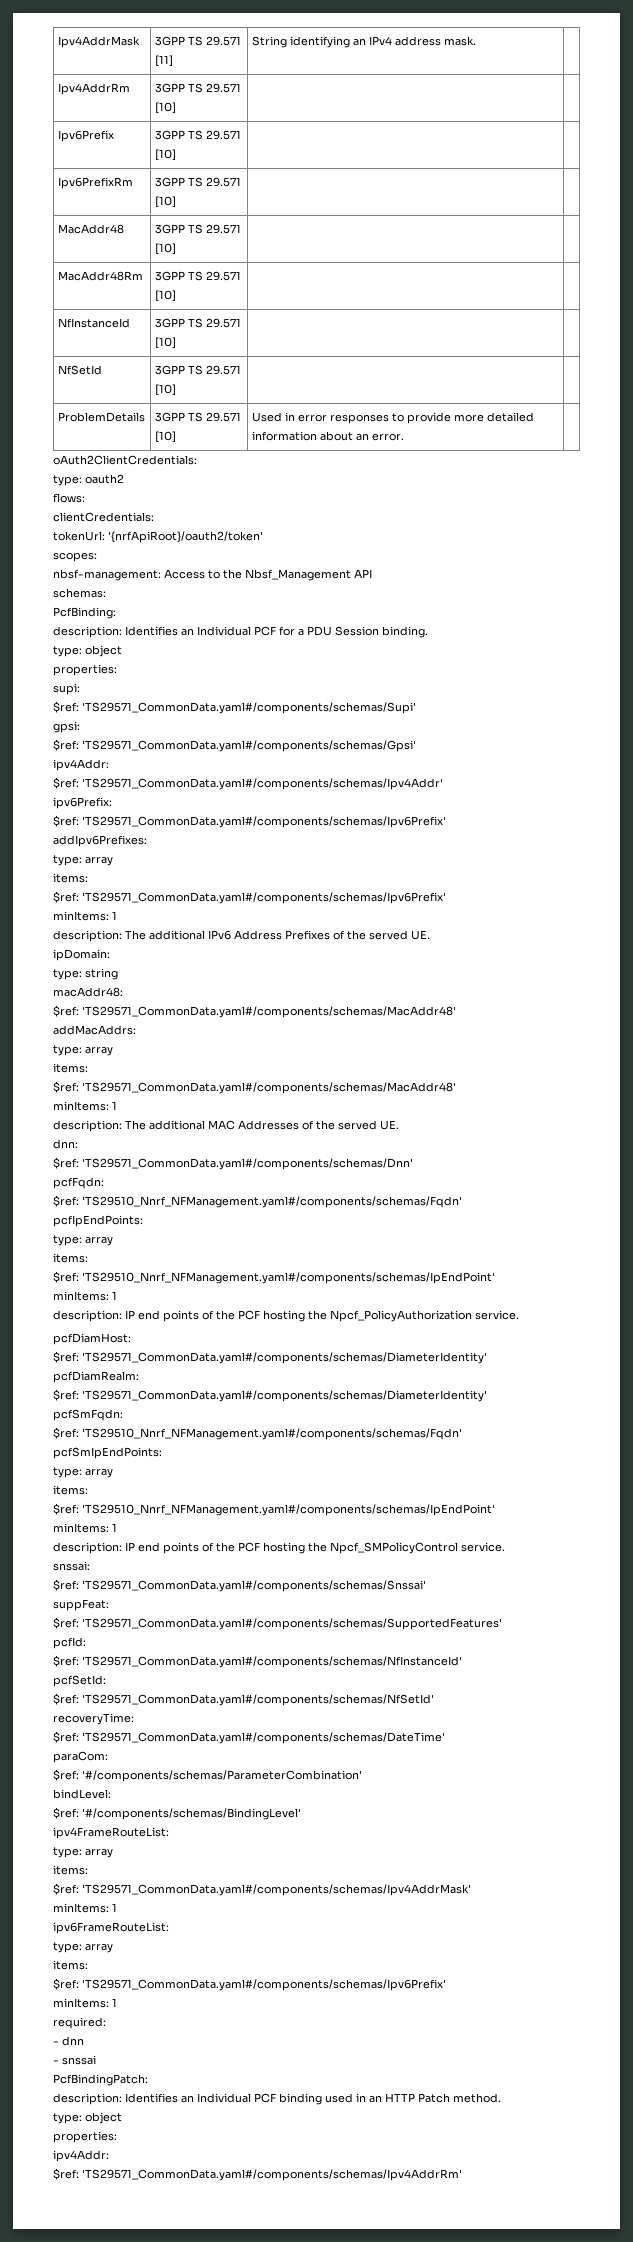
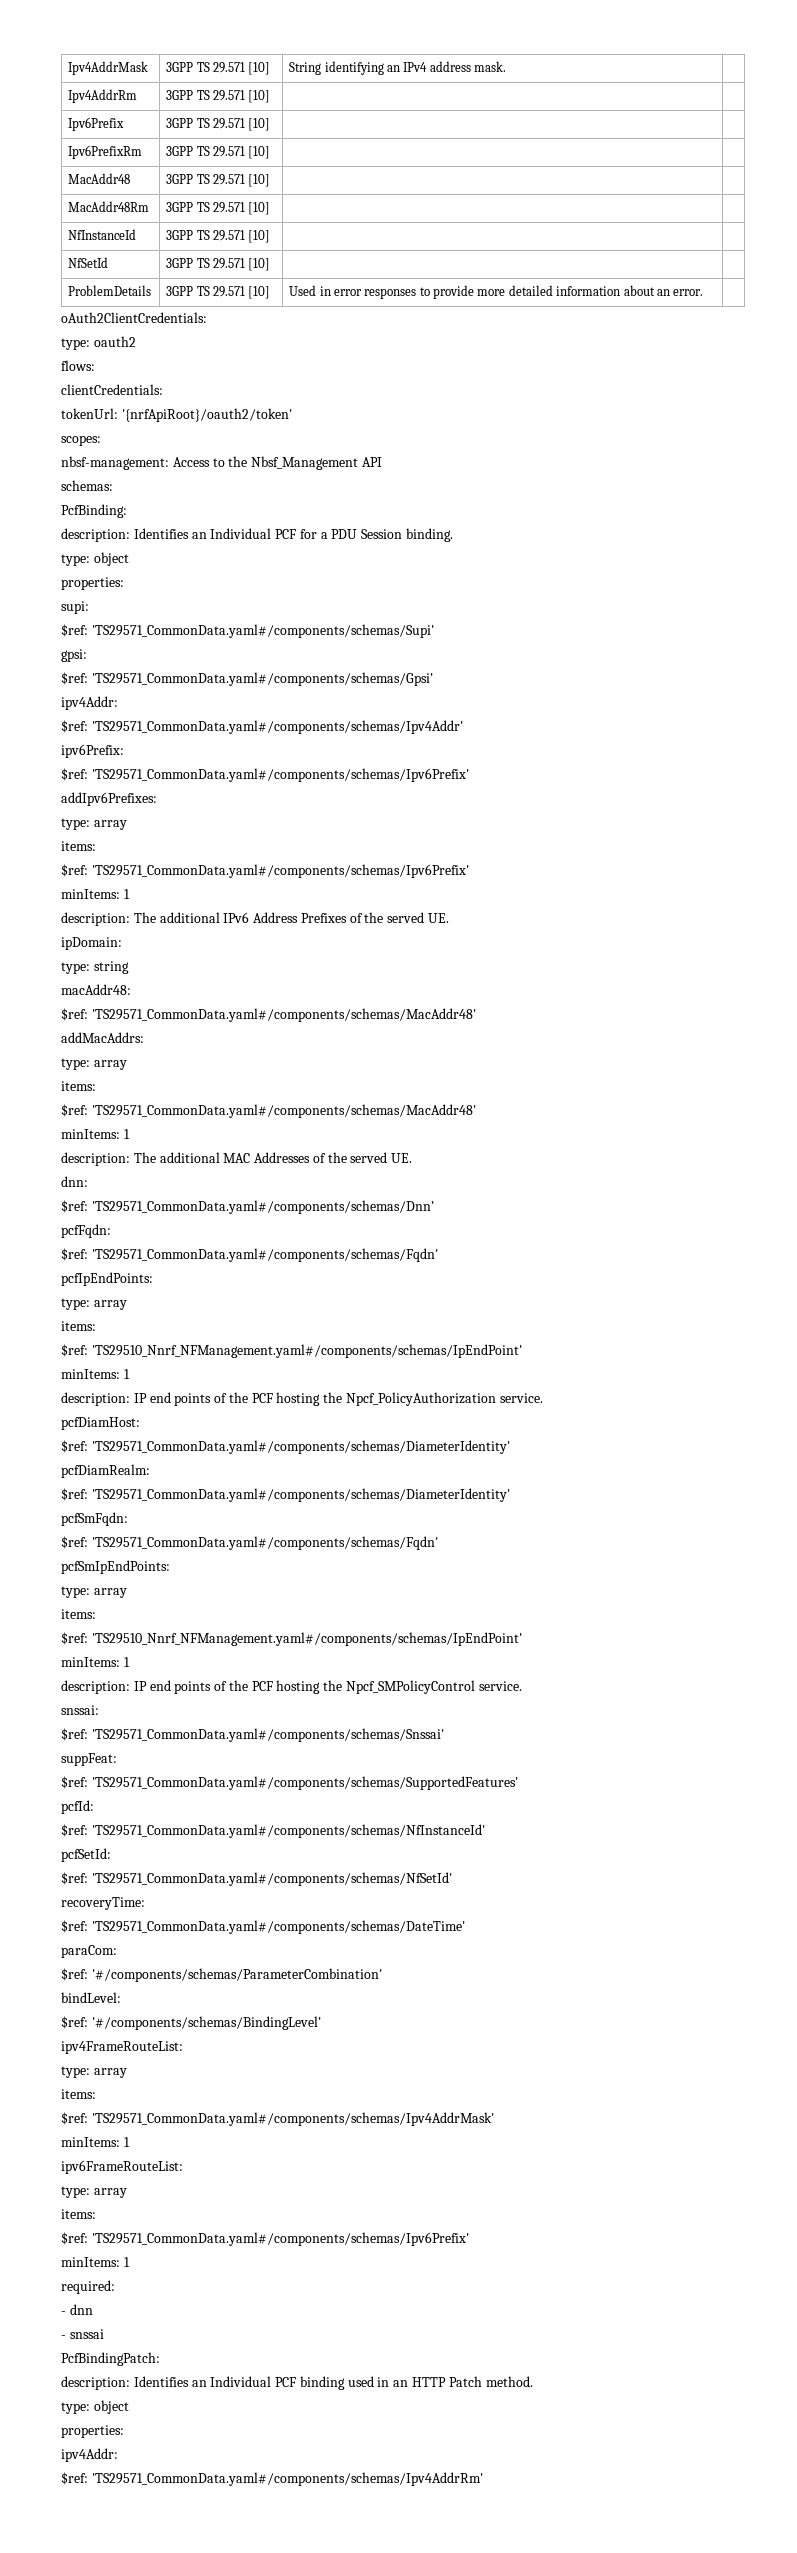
[154,55,173,67] [11] -> [248,62,271,75] [10]
[82,1196,462,1208] 'TS29510_Nnrf_NFManagement.yaml#/components/schemas/Fqdn' -> [91,1248,438,1262] 'TS29571_CommonData.yaml#/components/schemas/Fqdn'
[82,1428,462,1440] 'TS29510_Nnrf_NFManagement.yaml#/components/schemas/Fqdn' -> [91,1536,438,1550] 'TS29571_CommonData.yaml#/components/schemas/Fqdn'

